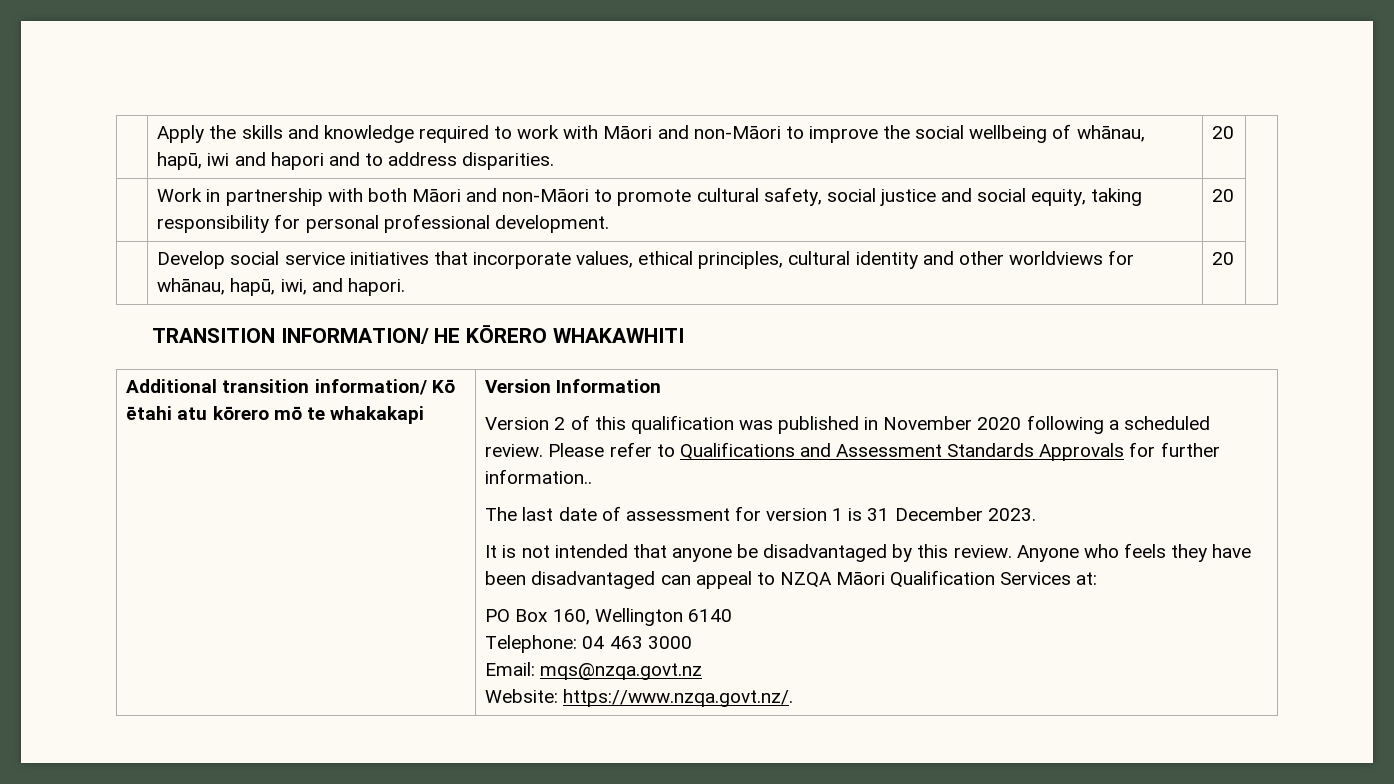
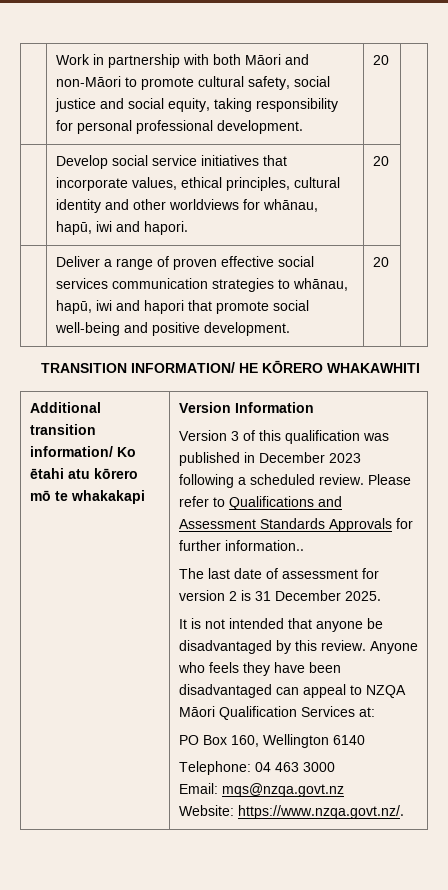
[157,124,1145,143] [157,152,555,170] [1212,126,1235,139] | Apply the skills and knowledge required to work with Māori and non-Māori to improve the social wellbeing of whānau, hapū, iwi and hapori and to address disparities. | 20 | // -> (55, 59) none
[280,279,307,295] iwi, -> [95,221,112,232] iwi
(1235, 258) none -> [55,256,314,270] [55,278,348,292] [55,300,309,314] [54,322,290,336] [372,257,389,267] // | Deliver a range of proven effective social services communication strategies to whānau, hapū, iwi and hapori that promote social well-being and positive development. | 20 |
[431,379,455,393] Kō -> [116,447,136,457] Ko
[554,417,566,430] 2 -> [230,431,239,441] 3
[883,416,1022,430] November 2020 -> [258,452,361,463] December 2023
[832,508,844,521] 1 -> [228,591,237,601] 2
[987,508,1036,521] 2023. -> [344,591,381,601] 2025.

